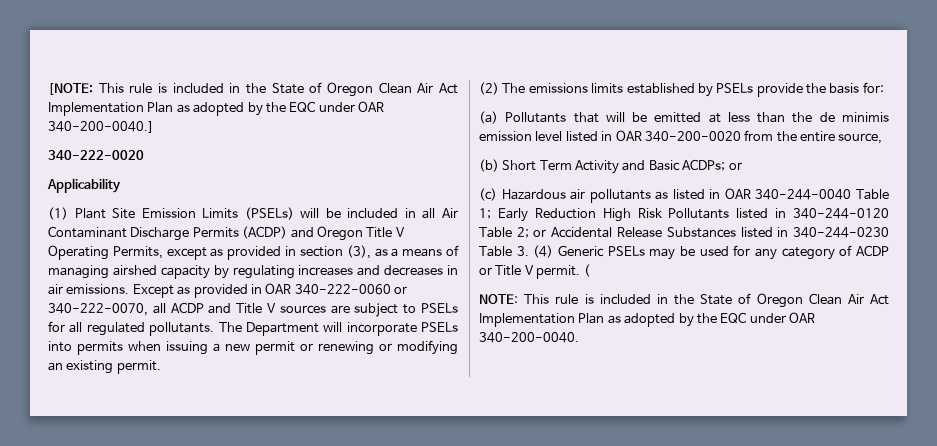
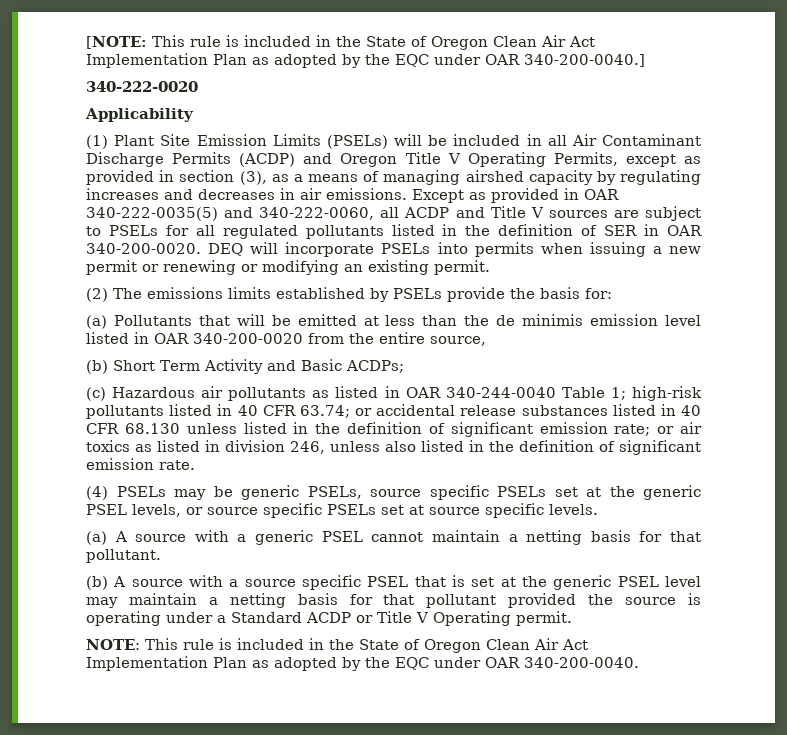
[294,284,407,295] [48,303,148,316] 340-222-0060 or 340-222-0070, -> [86,207,375,221] 340-222-0035(5) and 340-222-0060,
[149,322,319,336] pollutants. The Department -> [305,224,702,239] [86,243,244,256] pollutants listed in the definition of SER in OAR 340-200-0020. DEQ
[728,162,742,170] or -> (404, 366) none
[497,208,889,222] [479,227,889,238] [479,245,853,260] Early Reduction High Risk Pollutants listed in 340-244-0120 Table 2; or Accidental Release Substances listed in 340-244-0230 Table 3. (4) Generic PSELs may be used for any category of -> [632,386,702,401] [86,404,701,419] [86,422,703,437] [86,440,701,455] [86,458,195,470] [86,485,701,500] [86,503,598,518] [86,530,702,545] [86,549,161,563] [86,575,701,590] [86,593,701,608] [86,611,302,626] high-risk pollutants listed in 40 CFR 63.74; or accidental release substances listed in 40 CFR 68.130 unless listed in the definition of significant emission rate; or air toxics as listed in division 246, unless also listed in the definition of significant emission rate. // (4) PSELs may be generic PSELs, source specific PSELs set at the generic PSEL levels, or source specific PSELs set at source specific levels. // (a) A source with a generic PSEL cannot maintain a netting basis for that pollutant. // (b) A source with a source specific PSEL that is set at the generic PSEL level may maintain a netting basis for that pollutant provided the source is operating under a Standard
[536,264,590,279] permit. ( -> [433,611,572,626] Operating permit.

